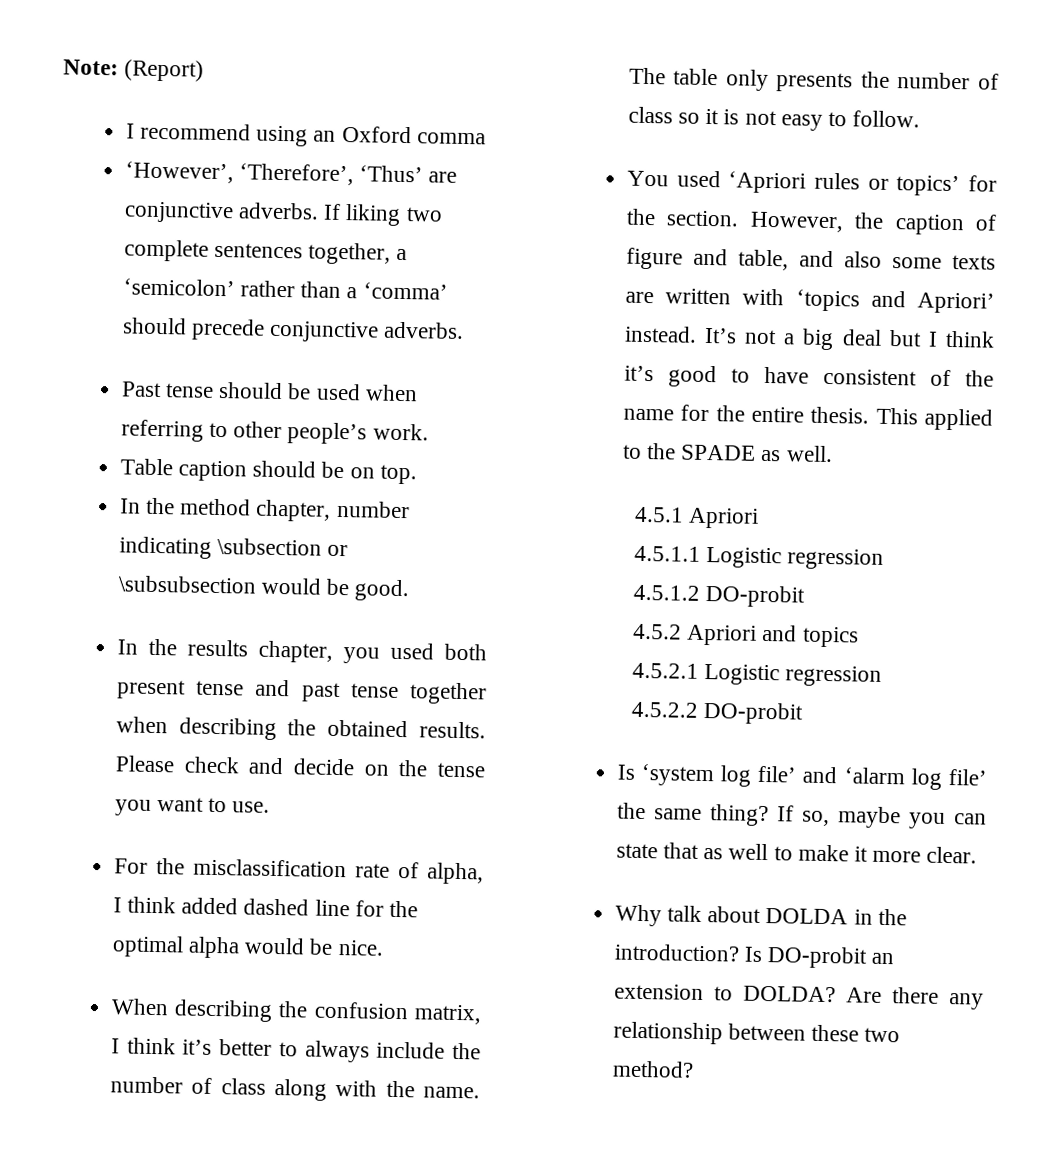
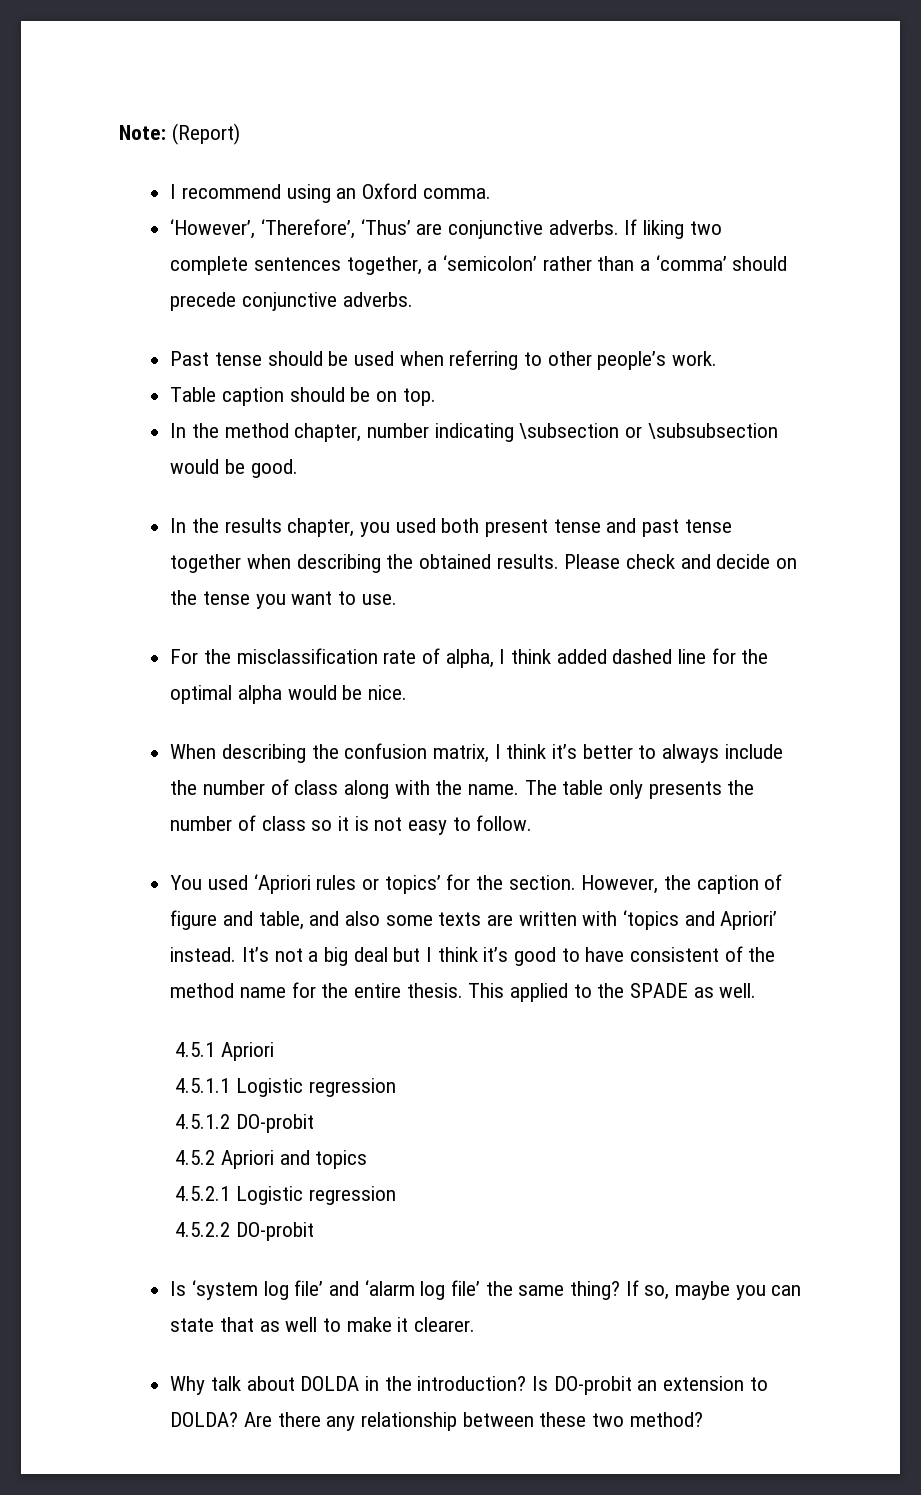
[416,132,486,145] comma -> [422,188,491,199] comma.
(994, 378) none -> [170,983,235,998] method
[872,846,978,864] more clear. -> [413,1317,475,1332] clearer.

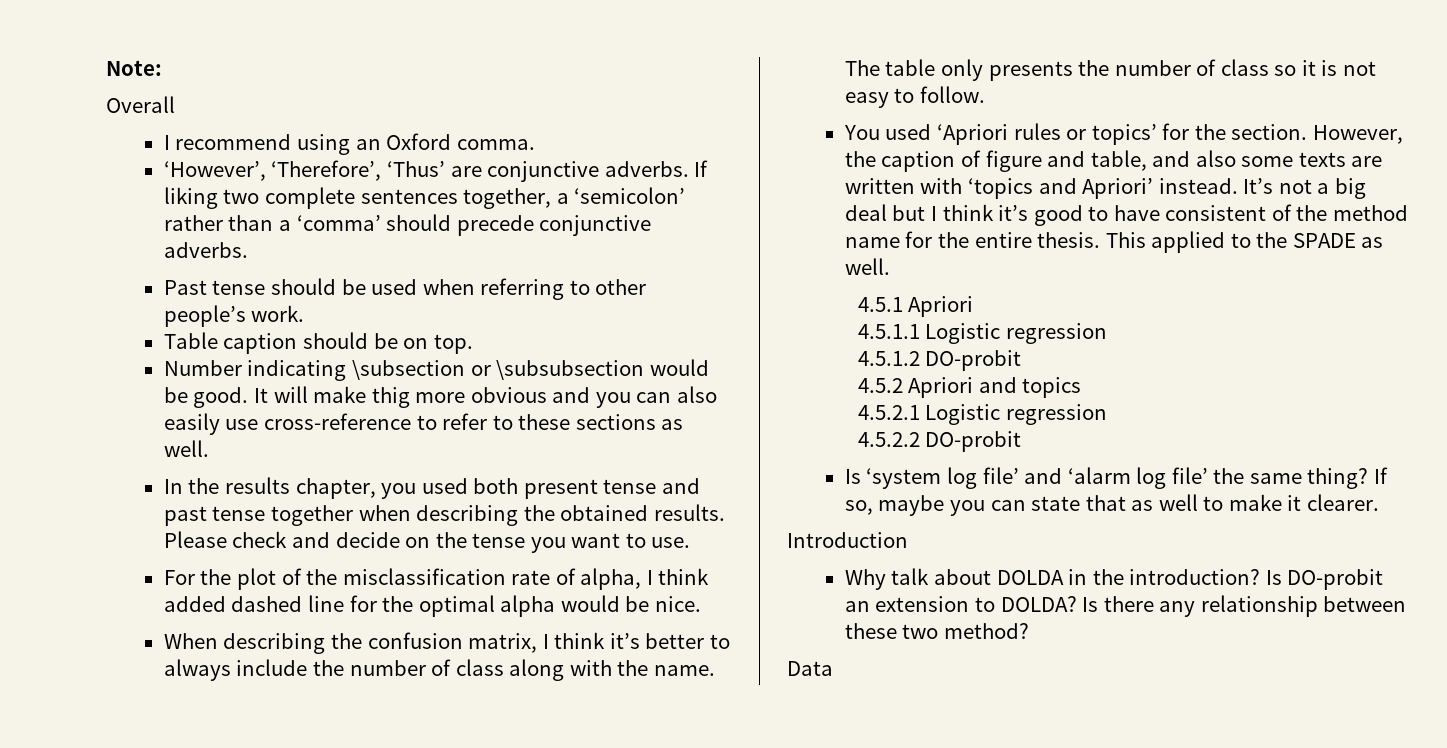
[171,123,240,145] (Report) -> [106,96,175,113] // Overall
[170,423,429,442] In the method chapter, number -> [163,360,242,376] Number
(298, 468) none -> [254,386,717,408] [163,413,684,435] [163,440,209,457] It will make thig more obvious and you can also easily use cross-reference to refer to these sections as well.
(231, 656) none -> [237,568,338,590] plot of the
(475, 1324) none -> [787,532,908,548] // Introduction
[243,1412,272,1427] Are -> [1082,597,1099,612] Is
(703, 1419) none -> [787,661,833,676] // Data

